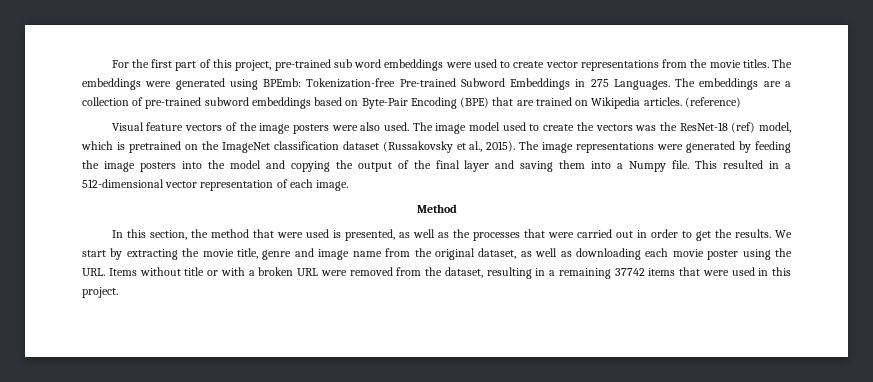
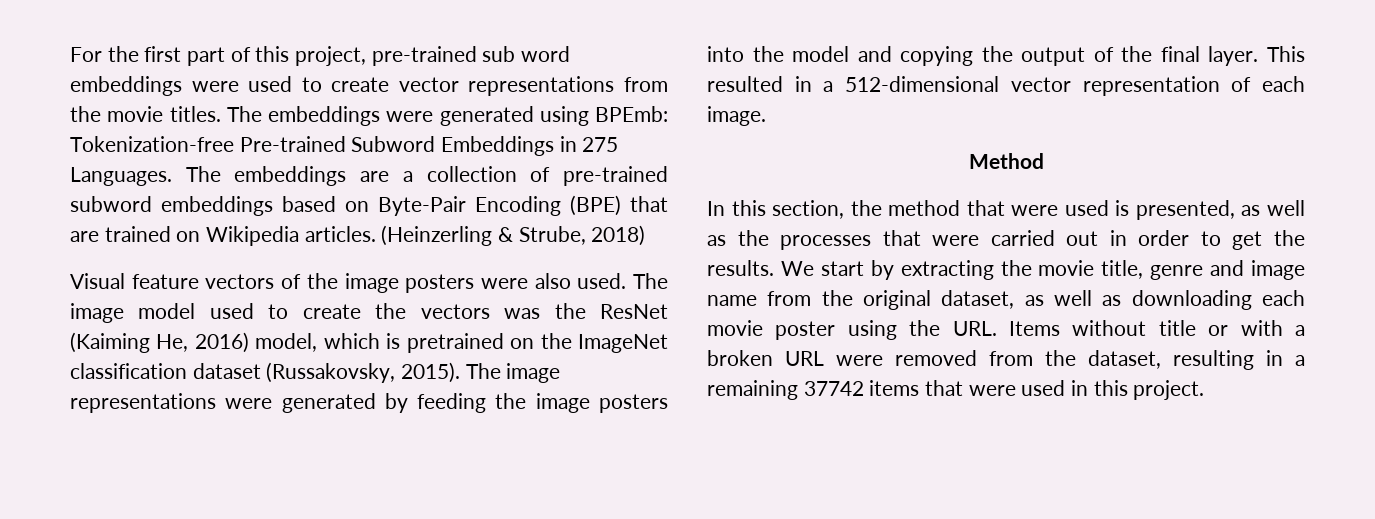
[684,97,741,108] (reference) -> [381,225,646,246] (Heinzerling & Strube, 2018)
[679,122,756,133] ResNet-18 (ref) -> [600,304,669,319] [70,332,249,353] ResNet (Kaiming He, 2016)
[382,141,483,153] (Russakovsky et al., -> [266,362,396,383] (Russakovsky,
[464,160,690,172] layer and saving them into a Numpy file. -> [1208,46,1259,66] layer.

